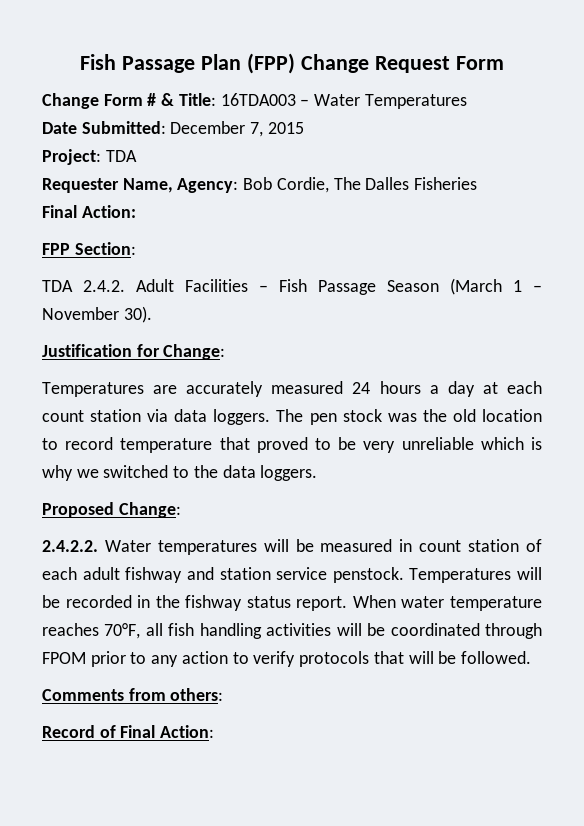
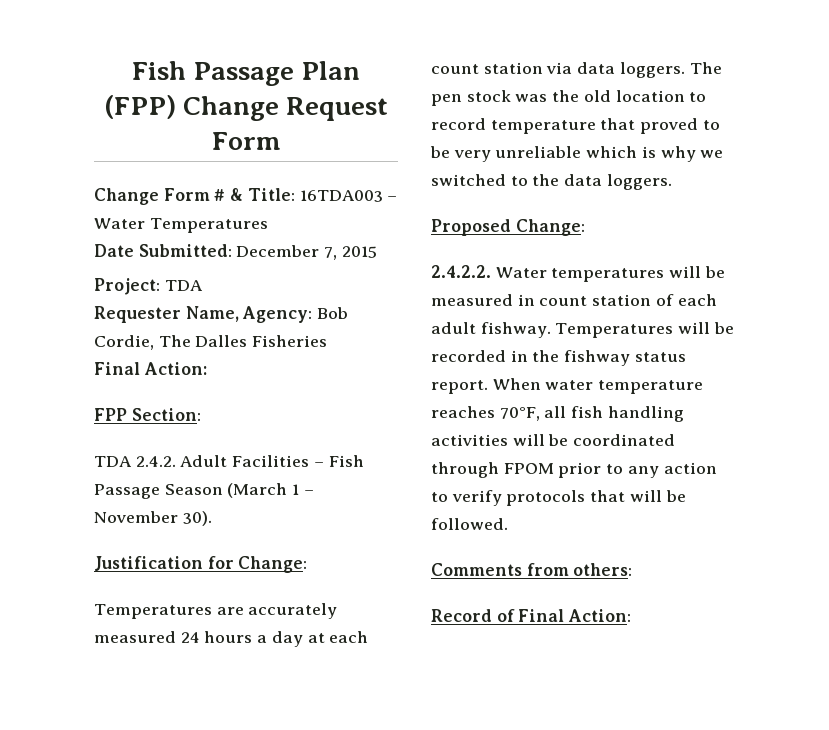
[125,567,404,583] fishway and station service penstock. -> [480,322,551,338] fishway.

